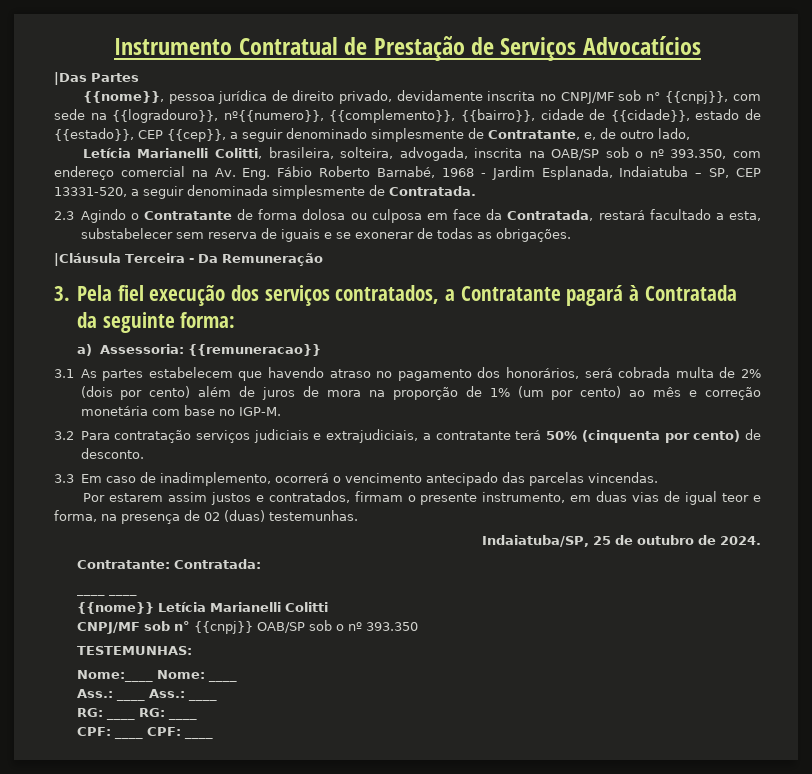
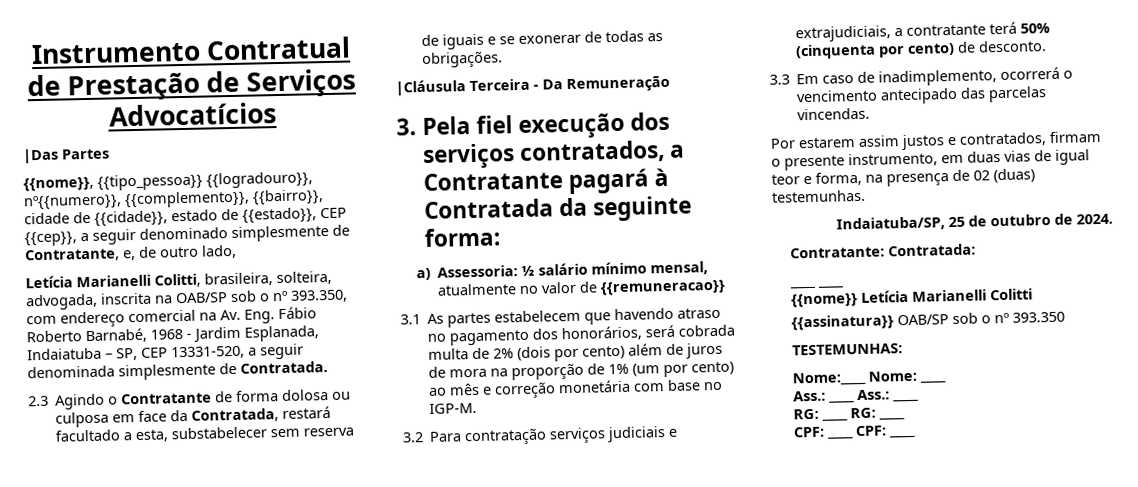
[168,90,761,104] [54,109,107,120] pessoa jurídica de direito privado, devidamente inscrita no CNPJ/MF sob n° {{cnpj}}, com sede na -> [97,173,203,191] {{tipo_pessoa}}
(184, 349) none -> [520,261,708,277] [436,281,598,296] ½ salário mínimo mensal, atualmente no valor de
[76,621,253,634] CNPJ/MF sob n° {{cnpj}} -> [790,314,894,331] {{assinatura}}

